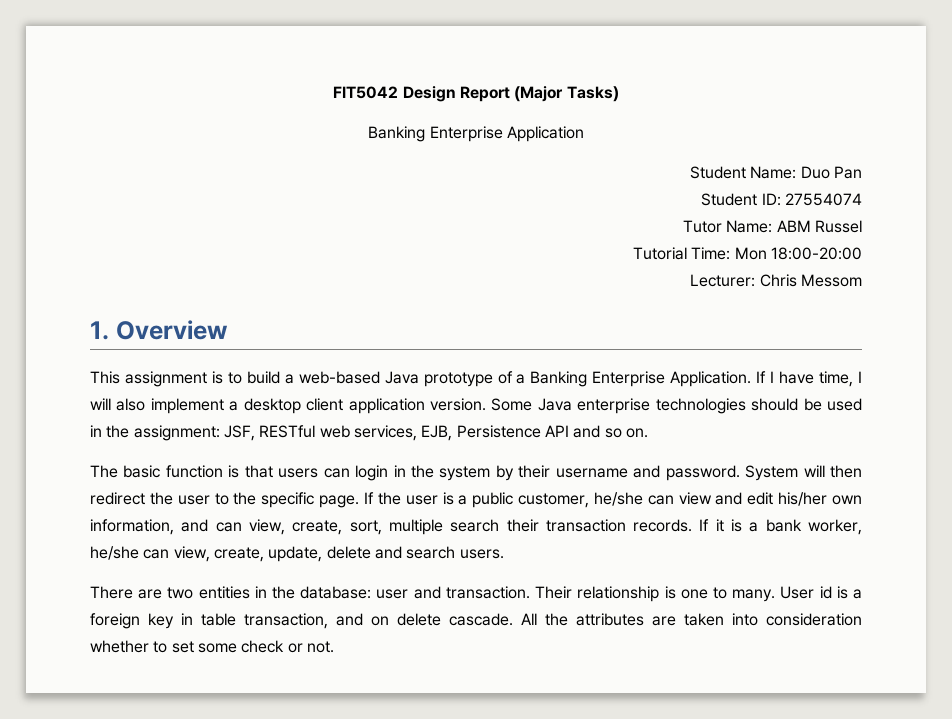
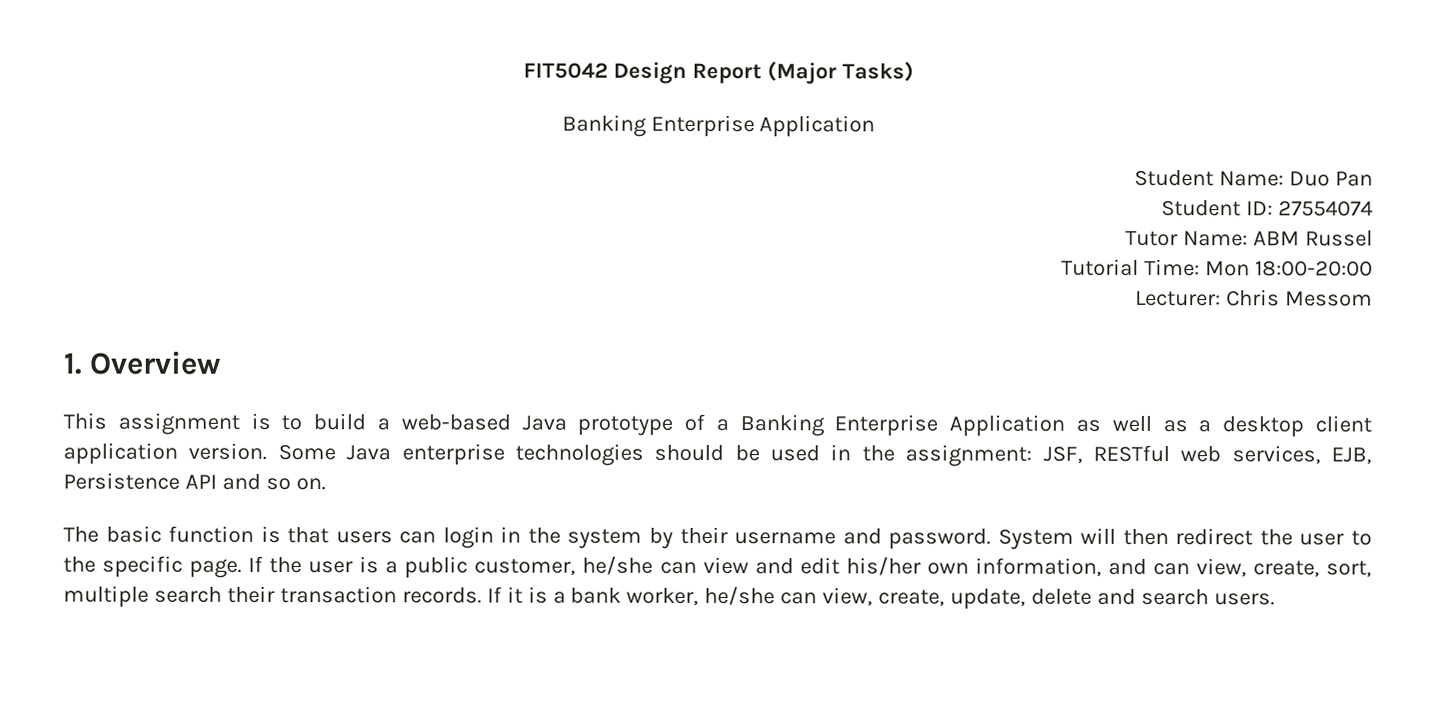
[670,371,863,387] [90,398,224,414] Application. If I have time, I will also implement -> [949,414,1188,437] Application as well as
[90,586,863,602] [90,613,862,629] [90,640,334,653] // There are two entities in the database: user and transaction. Their relationship is one to many. User id is a foreign key in table transaction, and on delete cascade. All the attributes are taken into consideration whether to set some check or not. -> (1275, 599) none

